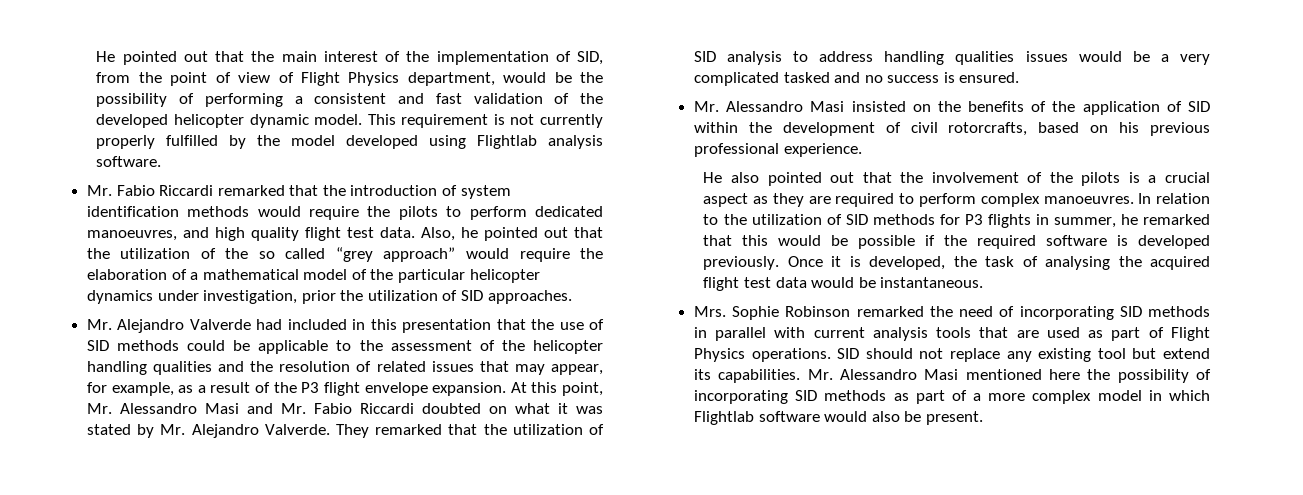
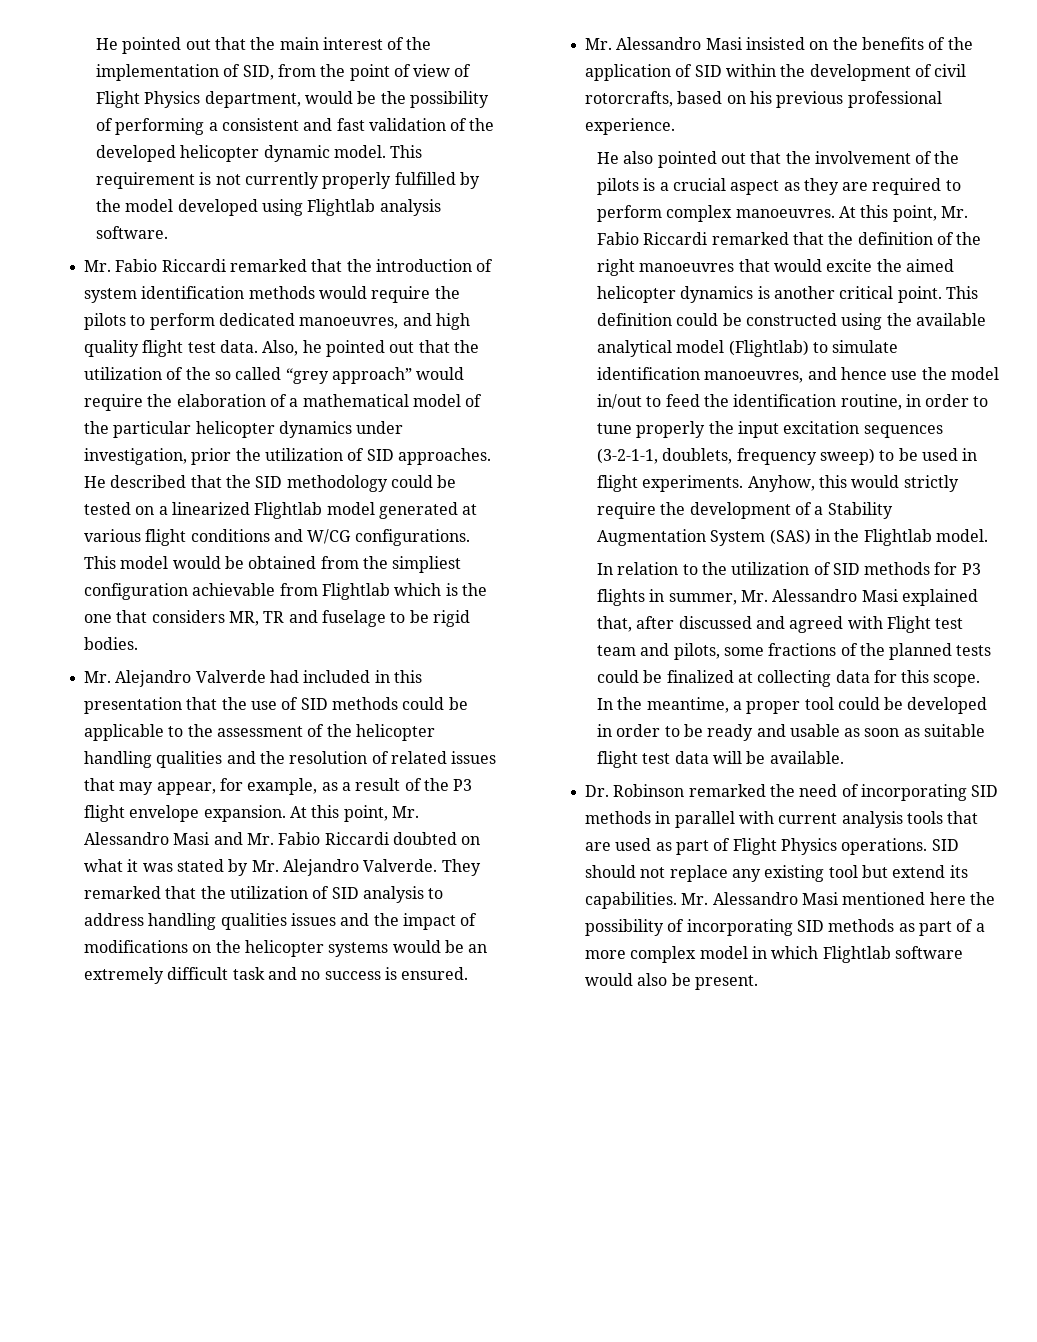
(572, 297) none -> [84,475,457,492] [84,502,478,519] [84,529,470,546] [84,556,462,573] [84,583,487,600] [84,610,470,627] [84,637,139,650] He described that the SID methodology could be tested on a linearized Flightlab model generated at various flight conditions and W/CG configurations. This model would be obtained from the simpliest configuration achievable from Flightlab which is the one that considers MR, TR and fuselage to be rigid bodies.
[1078,51,1210,65] [693,72,830,86] would be a very complicated tasked -> [340,913,478,930] [84,940,488,957] [84,967,265,984] and the impact of modifications on the helicopter systems would be an extremely difficult task
(1134, 200) none -> [838,205,968,222] [596,232,982,245] [596,259,954,276] [596,286,978,303] [596,313,986,330] [596,340,899,357] [596,367,999,383] [596,394,989,410] [596,421,943,438] [596,448,978,465] [596,475,959,492] [596,502,893,519] [596,529,988,546] At this point, Mr. Fabio Riccardi remarked that the definition of the right manoeuvres that would excite the aimed helicopter dynamics is another critical point. This definition could be constructed using the available analytical model (Flightlab) to simulate identification manoeuvres, and hence use the model in/out to feed the identification routine, in order to tune properly the input excitation sequences (3-2-1-1, doublets, frequency sweep) to be used in flight experiments. Anyhow, this would strictly require the development of a Stability Augmentation System (SAS) in the Flightlab model. //
[1120,214,1210,225] [703,235,1210,249] [703,256,1210,270] [703,277,984,291] [693,306,780,320] he remarked that this would be possible if the required software is developed previously. Once it is developed, the task of analysing the acquired flight test data would be instantaneous. // Mrs. Sophie -> [740,589,978,606] [596,616,964,633] [596,643,992,660] [596,670,981,687] [596,697,988,714] [596,724,986,741] [596,751,844,768] [585,785,610,797] Mr. Alessandro Masi explained that, after discussed and agreed with Flight test team and pilots, some fractions of the planned tests could be finalized at collecting data for this scope. In the meantime, a proper tool could be developed in order to be ready and usable as soon as suitable flight test data will be available. // Dr.

